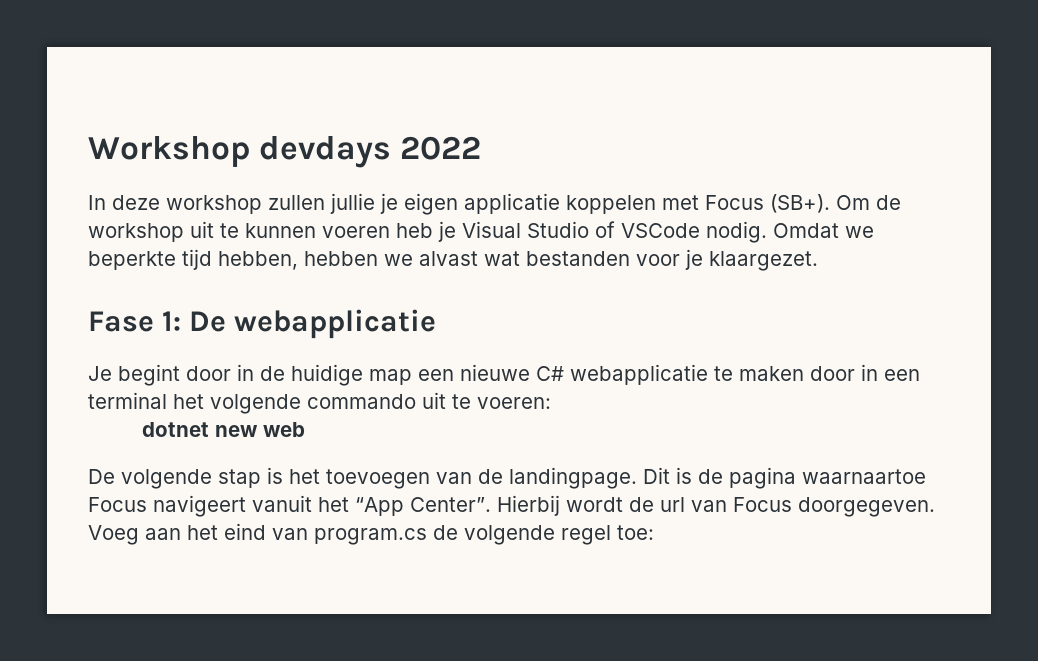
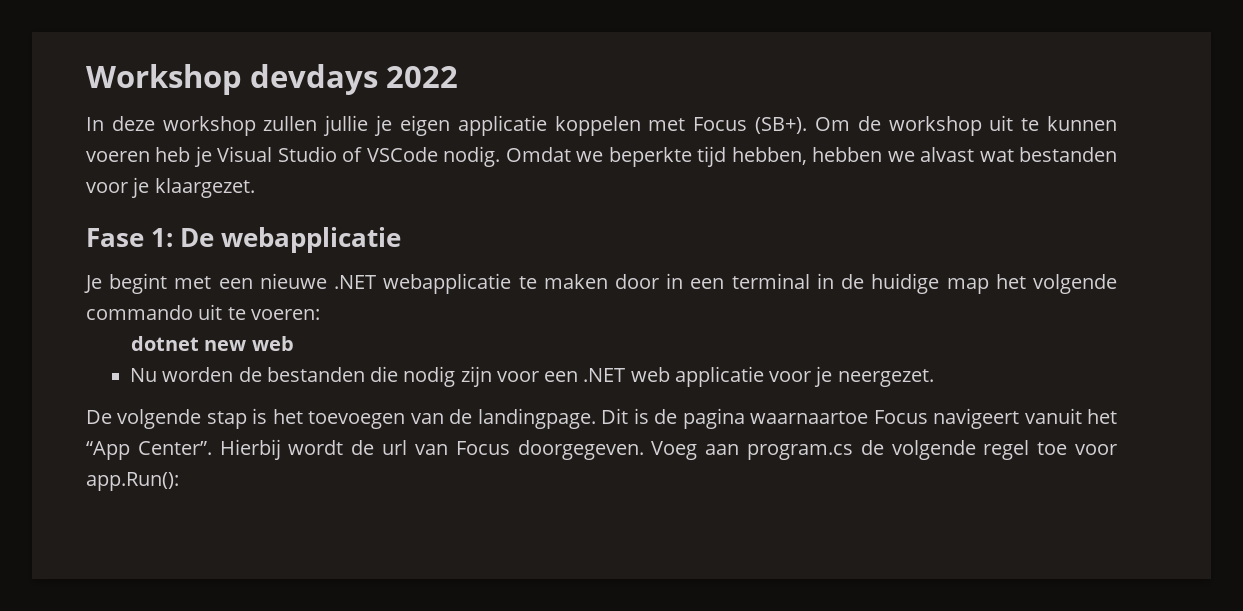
[186,364,412,386] door in de huidige map -> [174,276,212,289] met
[536,366,564,381] C# -> [334,275,377,289] .NET
(167, 400) none -> [816,273,989,294] in de huidige map
(305, 429) none -> [129,366,934,387] // Nu worden de bestanden die nodig zijn voor een .NET web applicatie voor je neergezet.
[187,523,308,540] het eind van -> (740, 449) none
[617,525,654,540] toe: -> [1037,442,1117,455] [86,472,179,491] toe voor app.Run():

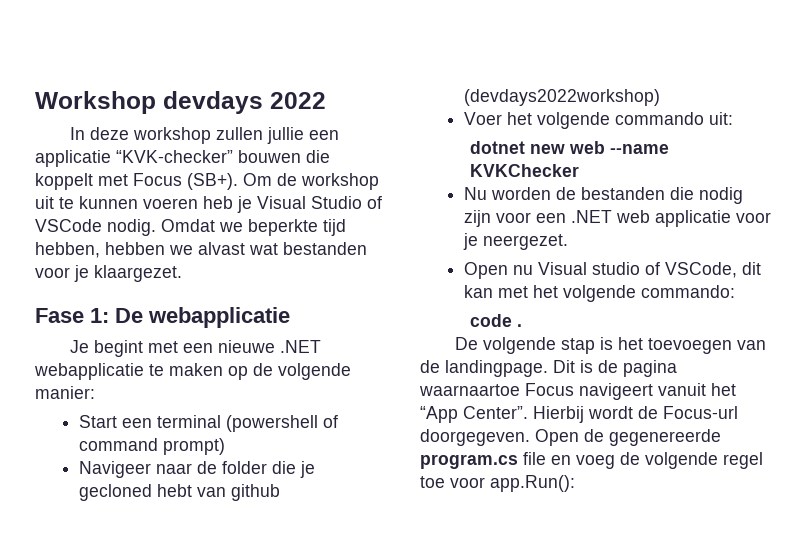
[374,115,641,136] je eigen applicatie koppelen -> [308,130,339,140] [35,150,330,167] [35,173,93,190] een applicatie “KVK-checker” bouwen die koppelt
[615,273,1117,294] [86,304,320,320] door in een terminal in de huidige map het volgende commando uit te voeren: -> [228,363,351,380] [35,386,95,399] [79,415,339,432] [79,438,226,455] [79,461,316,478] [79,484,281,501] [464,89,661,106] [464,112,734,129] op de volgende manier: // Start een terminal (powershell of command prompt) // Navigeer naar de folder die je gecloned hebt van github (devdays2022workshop) // Voer het volgende commando uit:
(294, 343) none -> [609,144,669,154] [469,164,579,177] --name KVKChecker
(934, 378) none -> [464,262,762,279] [464,285,736,302] [469,314,522,327] // Open nu Visual studio of VSCode, dit kan met het volgende commando: // code .
[382,440,853,460] url van Focus doorgegeven. Voeg aan program.cs -> [663,406,738,419] [420,429,721,446] [420,452,615,469] Focus-url doorgegeven. Open de gegenereerde program.cs file en voeg

